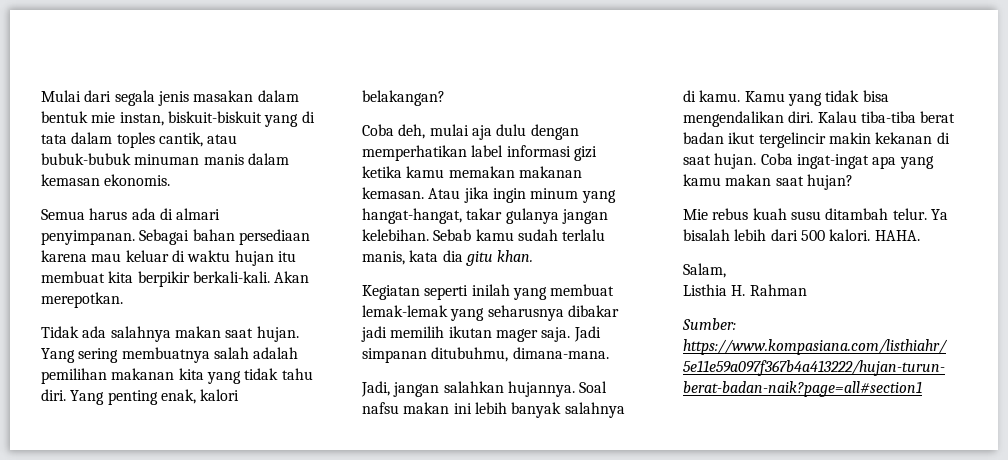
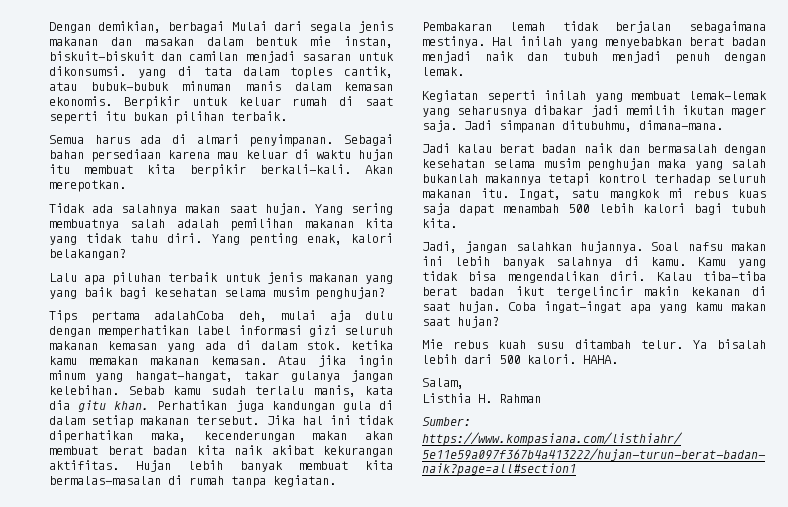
(41, 96) none -> [49,21,225,33] Dengan demikian, berbagai
(189, 98) none -> [49,37,132,46] makanan dan
(262, 117) none -> [161,51,394,63] [49,66,126,76] dan camilan menjadi sasaran untuk dikonsumsi.
(171, 180) none -> [123,96,393,109] [49,111,287,124] Berpikir untuk keluar rumah di saat seperti itu bukan pilihan terbaik.
[362,124,394,136] Coba -> [49,272,394,285] [49,287,385,300] [49,310,225,323] Lalu apa piluhan terbaik untuk jenis makanan yang yang baik bagi kesehatan selama musim penghujan? // Tips pertama adalahCoba
(597, 153) none -> [343,326,393,335] [49,340,341,352] seluruh makanan kemasan yang ada di dalam stok.
(534, 256) none -> [157,400,393,412] [49,415,394,428] [49,430,393,443] [49,445,393,457] [49,460,393,472] [49,475,336,488] [422,21,766,33] [422,36,766,48] [422,51,766,64] [422,67,464,76] Perhatikan juga kandungan gula di dalam setiap makanan tersebut. Jika hal ini tidak diperhatikan maka, kecenderungan makan akan membuat berat badan kita naik akibat kekurangan aktifitas. Hujan lebih banyak membuat kita bermalas-masalan di rumah tanpa kegiatan. Pembakaran lemah tidak berjalan sebagaimana mestinya. Hal inilah yang menyebabkan berat badan menjadi naik dan tubuh menjadi penuh dengan lemak.
(609, 353) none -> [422,143,766,155] [422,158,766,171] [422,173,766,186] [422,188,766,200] [422,203,766,216] [422,218,457,228] // Jadi kalau berat badan naik dan bermasalah dengan kesehatan selama musim penghujan maka yang salah bukanlah makannya tetapi kontrol terhadap seluruh makanan itu. Ingat, satu mangkok mi rebus kuas saja dapat menambah 500 lebih kalori bagi tubuh kita.

